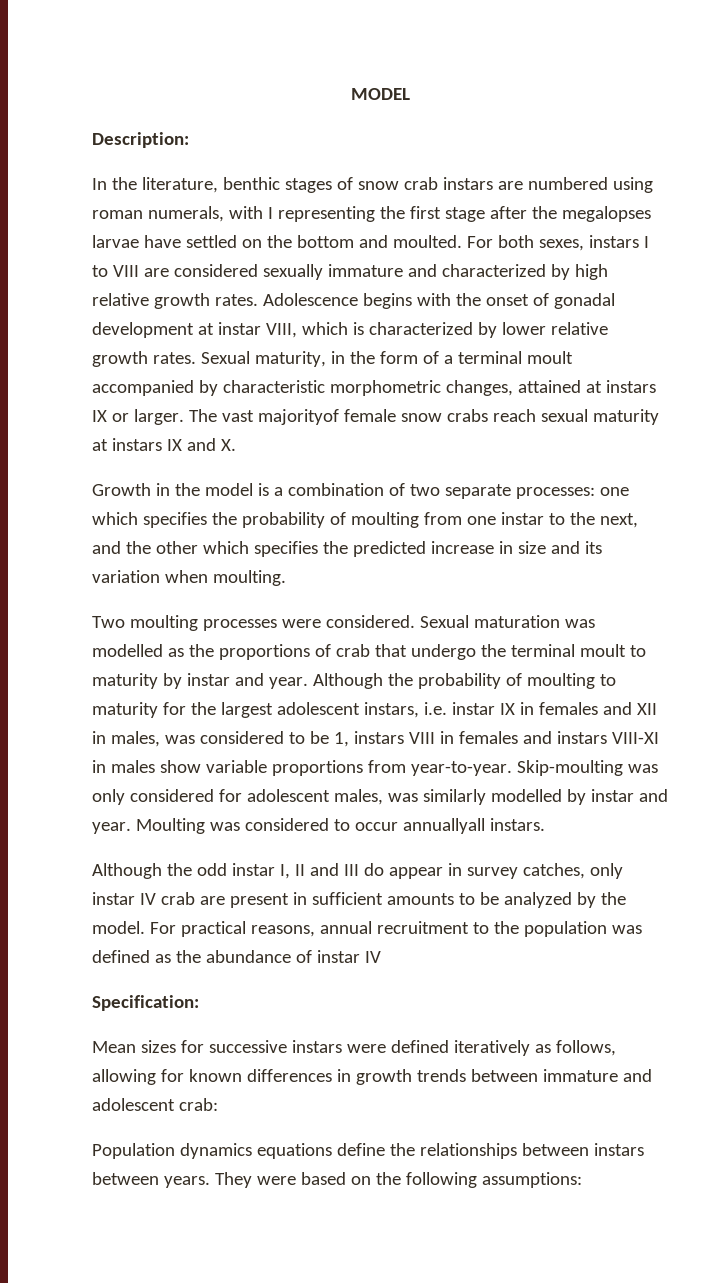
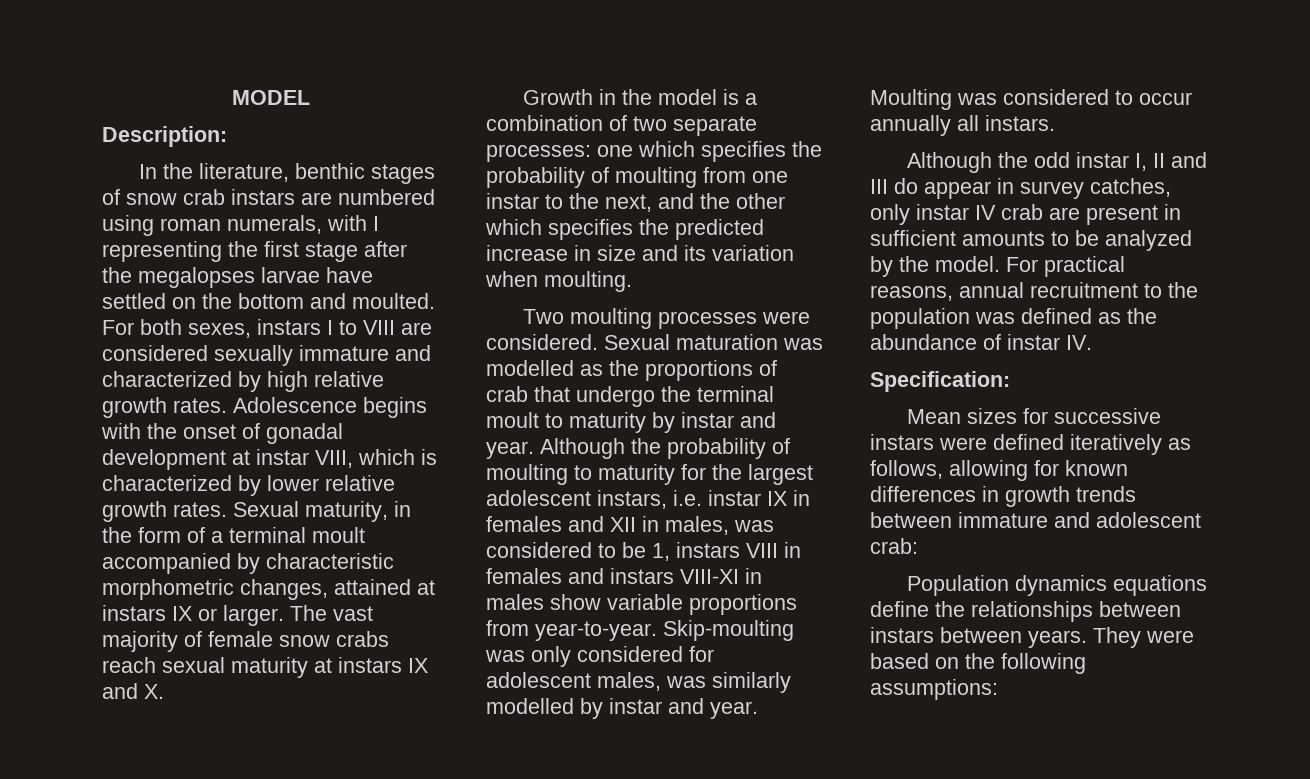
[257,409,339,425] majorityof -> [102,631,202,652] majority of
[402,818,485,834] annuallyall -> [870,115,979,136] annually all
[364,951,381,963] IV -> [1066,335,1092,350] IV.

